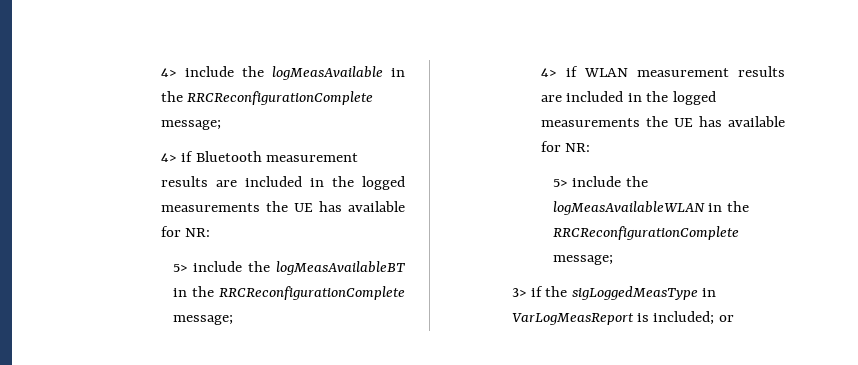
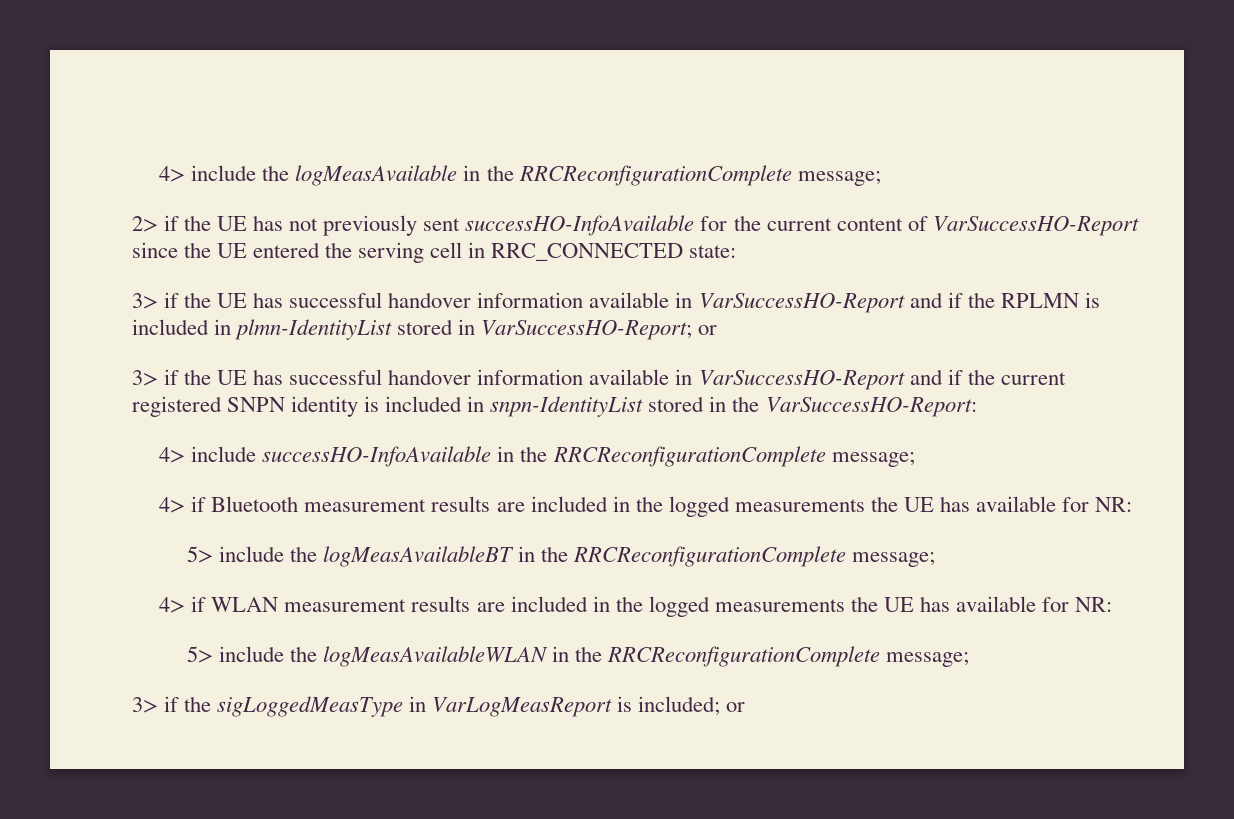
(221, 125) none -> [131,215,1139,236] [131,242,737,263] [131,292,1100,313] [131,319,718,340] [131,369,1066,390] [131,396,977,417] [159,446,915,467] // 2> if the UE has not previously sent successHO-InfoAvailable for the current content of VarSuccessHO-Report since the UE entered the serving cell in RRC_CONNECTED state: // 3> if the UE has successful handover information available in VarSuccessHO-Report and if the RPLMN is included in plmn-IdentityList stored in VarSuccessHO-Report; or // 3> if the UE has successful handover information available in VarSuccessHO-Report and if the current registered SNPN identity is included in snpn-IdentityList stored in the VarSuccessHO-Report: // 4> include successHO-InfoAvailable in the RRCReconfigurationComplete message;

